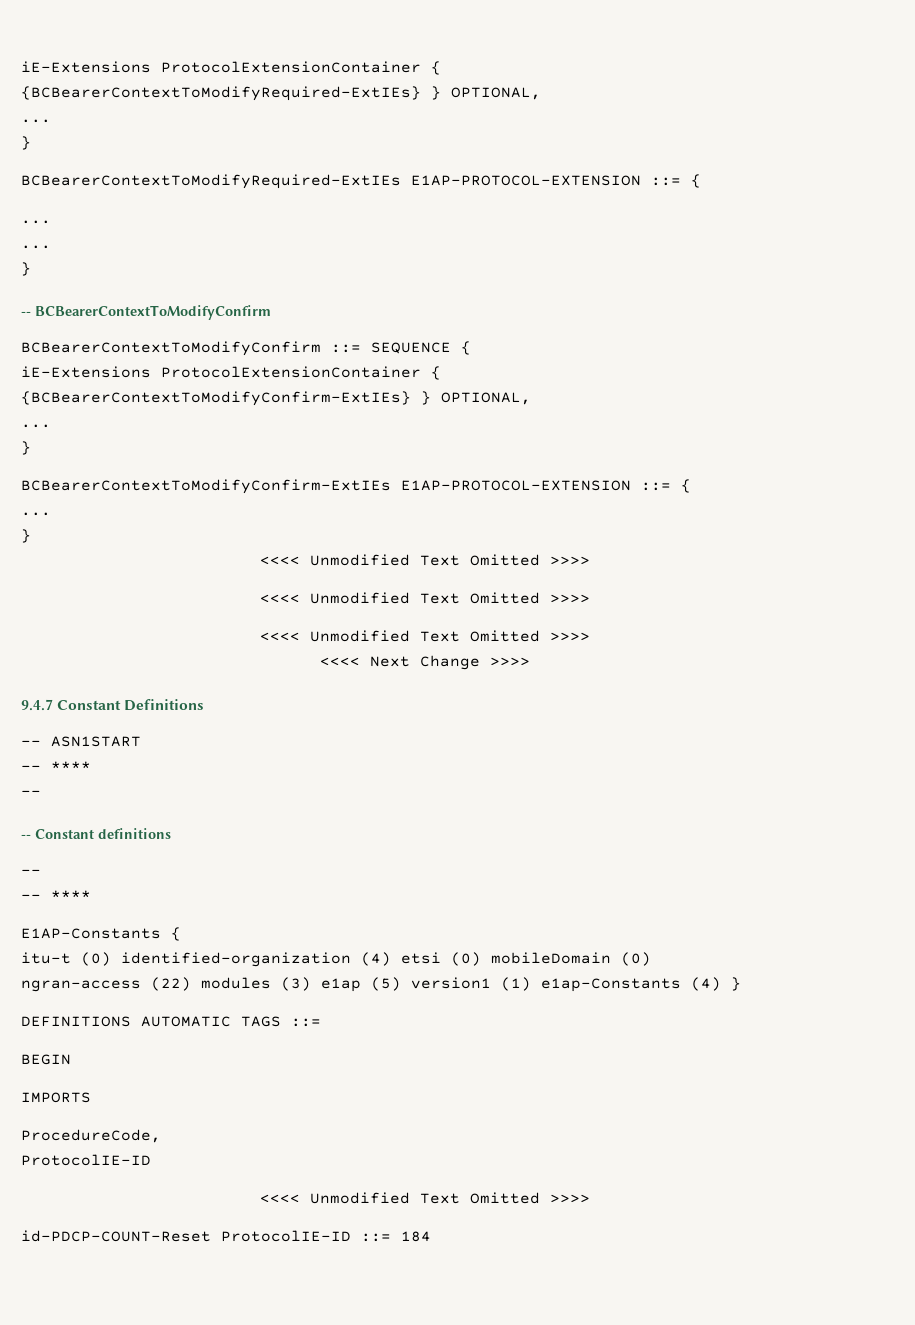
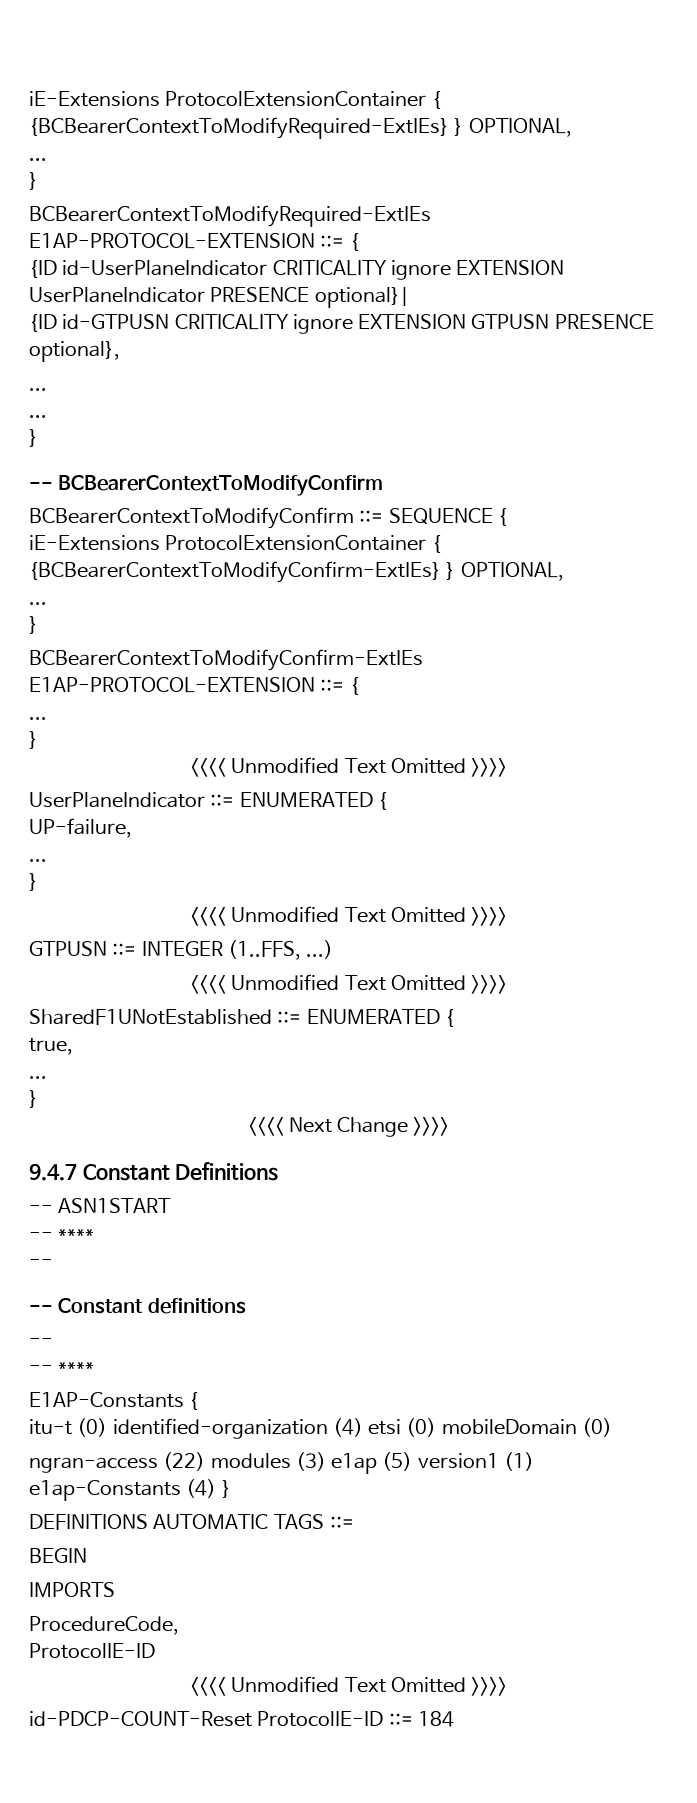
(701, 181) none -> [29,260,565,280] [29,287,409,308] [29,314,654,334] [29,341,120,362] // {ID id-UserPlaneIndicator CRITICALITY ignore EXTENSION UserPlaneIndicator PRESENCE optional}| // {ID id-GTPUSN CRITICALITY ignore EXTENSION GTPUSN PRESENCE optional},
[260,592,590,604] [260,630,590,642] // <<<< Unmodified Text Omitted >>>> // <<<< Unmodified Text Omitted >>>> -> [29,792,387,810] [29,818,132,838] [29,859,47,862] [29,873,38,891] [189,906,508,926] [29,940,334,960] [189,974,508,994] [29,1009,454,1027] [29,1038,73,1055] [29,1076,47,1079] [29,1090,38,1108] // UserPlaneIndicator ::= ENUMERATED { // UP-failure, // ... // } // <<<< Unmodified Text Omitted >>>> // GTPUSN ::= INTEGER (1..FFS, ...) // <<<< Unmodified Text Omitted >>>> // SharedF1UNotEstablished ::= ENUMERATED { // true, // ... // }

